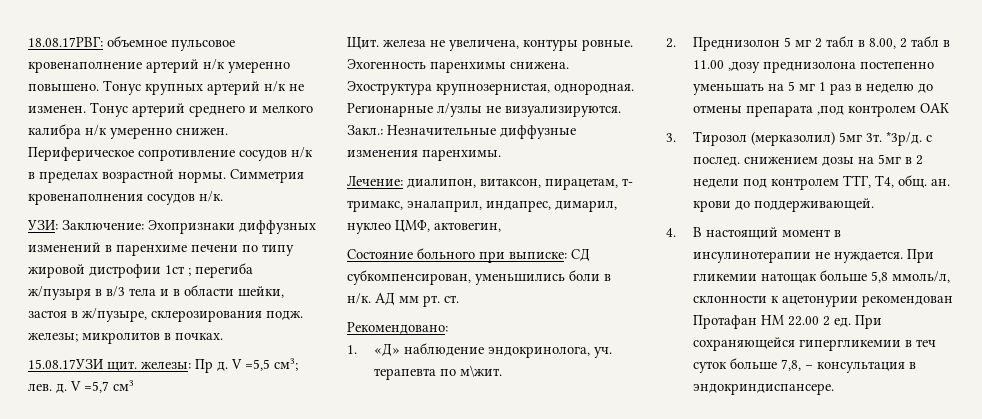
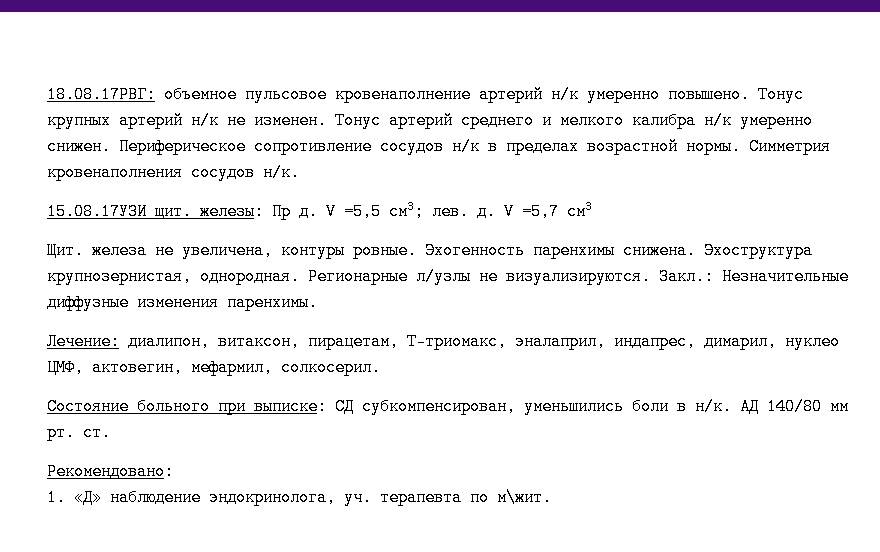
[27,220,316,234] [28,242,294,256] [28,263,253,278] [28,285,284,300] [28,308,303,322] [28,332,223,344] // УЗИ: Заключение: Эхопризнаки диффузных изменений в паренхиме печени по типу жировой дистрофии 1ст ; перегиба ж/пузыря в в/3 тела и в области шейки, застоя в ж/пузыре, склерозирования подж. железы; микролитов в почках. -> (300, 172) none
[622,178,633,186] [347,200,403,212] т- тримакс, -> [407,333,507,350] Т-триомакс,
(501, 227) none -> [191,359,381,376] мефармил, солкосерил.
(395, 299) none -> [767,398,822,415] 140/80
[666,36,950,51] [692,60,934,73] [692,81,933,95] [692,103,949,117] [666,131,932,146] [692,154,923,166] [692,175,950,190] [692,198,874,212] [666,227,841,239] [692,249,934,263] [692,270,950,283] [692,295,953,307] [692,315,882,329] [692,337,936,351] [692,358,916,373] [692,383,834,395] // 2. Преднизолон 5 мг 2 табл в 8.00, 2 табл в 11.00 ,дозу преднизолона постепенно уменьшать на 5 мг 1 раз в неделю до отмены препарата ,под контролем ОАК // 3. Тирозол (мерказолил) 5мг 3т. *3р/д. с послед. снижением дозы на 5мг в 2 недели под контролем ТТГ, Т4, общ. ан. крови до поддерживающей. // 4. В настоящий момент в инсулинотерапии не нуждается. При гликемии натощак больше 5,8 ммоль/л, склонности к ацетонурии рекомендован Протафан НМ 22.00 2 ед. При сохраняющейся гипергликемии в теч суток больше 7,8, – консультация в эндокриндиспансере. -> (552, 497) none

